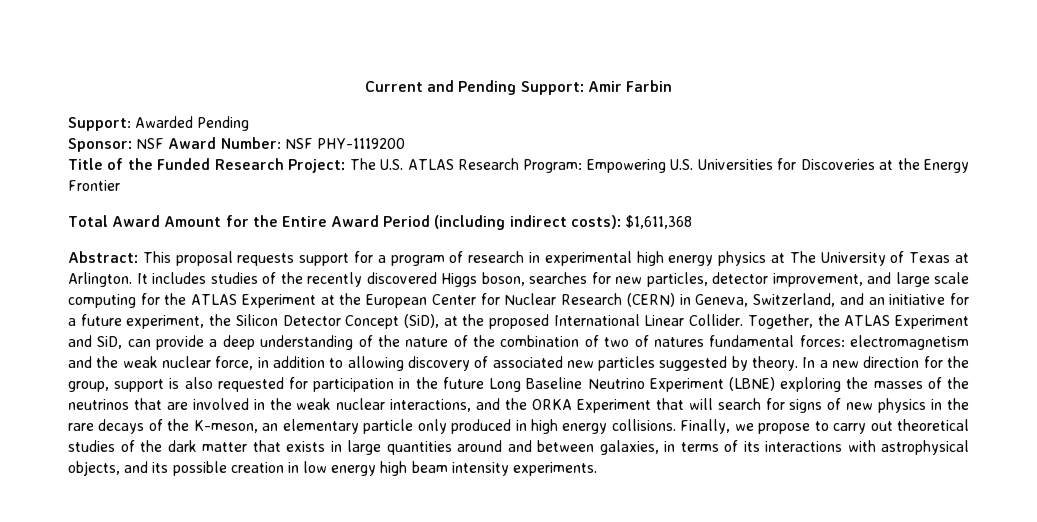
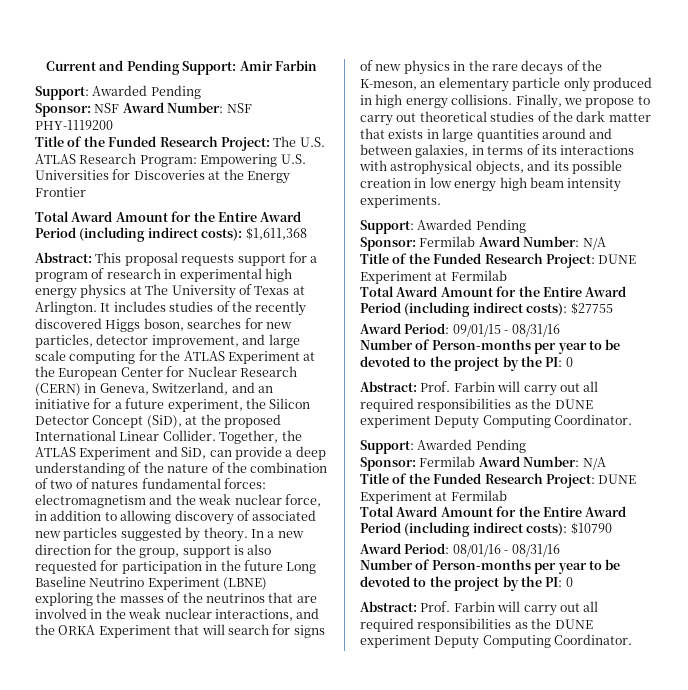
(598, 469) none -> [360,219,526,234] [360,236,606,251] [360,253,637,268] [360,270,507,284] [360,286,627,297] [360,302,613,317] [360,323,560,337] [360,339,621,354] [360,356,573,371] [360,381,599,396] [360,398,593,412] [360,414,633,429] [360,439,526,454] [360,456,606,471] [360,473,637,488] [360,490,507,504] [360,506,627,517] [360,522,612,537] [360,543,560,557] [360,559,621,574] [360,576,573,591] [360,601,599,616] [360,618,593,632] [360,634,633,649] // Support: Awarded Pending // Sponsor: Fermilab Award Number: N/A // Title of the Funded Research Project: DUNE Experiment at Fermilab // Total Award Amount for the Entire Award Period (including indirect costs): $27755 // Award Period: 09/01/15 - 08/31/16 // Number of Person-months per year to be devoted to the project by the PI: 0 // Abstract: Prof. Farbin will carry out all required responsibilities as the DUNE experiment Deputy Computing Coordinator. // Support: Awarded Pending // Sponsor: Fermilab Award Number: N/A // Title of the Funded Research Project: DUNE Experiment at Fermilab // Total Award Amount for the Entire Award Period (including indirect costs): $10790 // Award Period: 08/01/16 - 08/31/16 // Number of Person-months per year to be devoted to the project by the PI: 0 // Abstract: Prof. Farbin will carry out all required responsibilities as the DUNE experiment Deputy Computing Coordinator.

